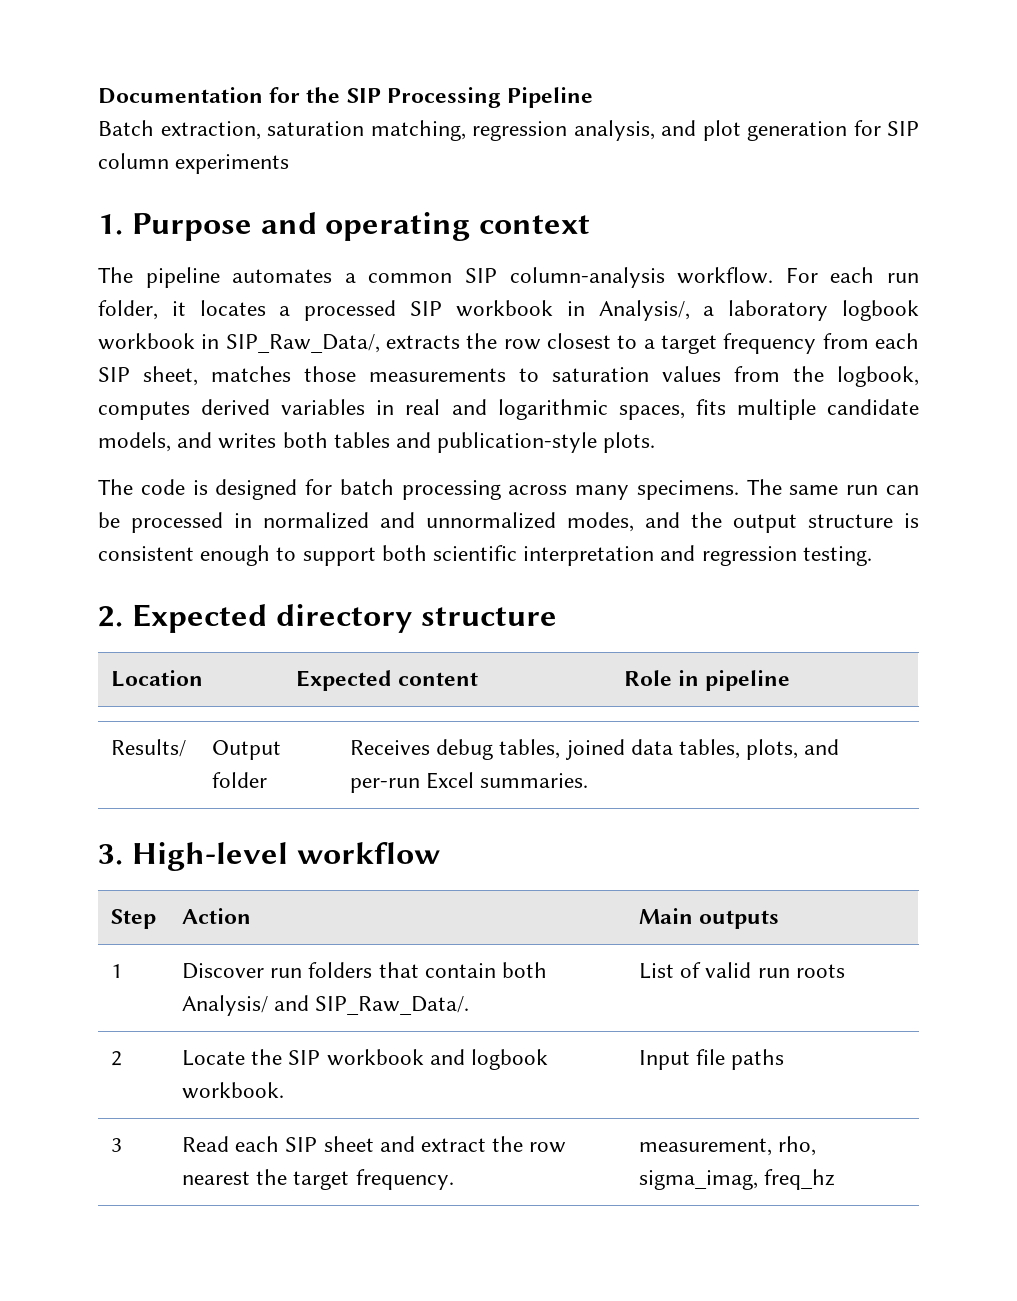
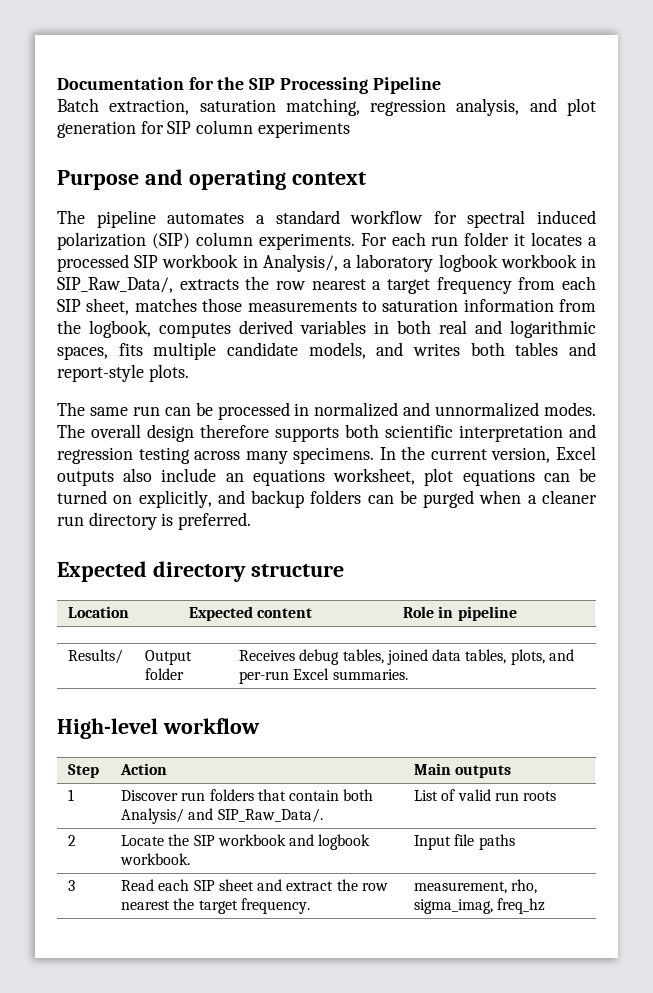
[98,214,123,235] 1. -> (350, 129) none
[368,267,774,288] common SIP column-analysis workflow. -> [275,210,596,228] [57,232,355,250] standard workflow for spectral induced polarization (SIP) column experiments.
[98,300,158,320] folder, -> [464,232,510,246] folder
[547,333,638,349] closest to -> [311,279,366,290] nearest
[662,366,721,382] values -> [463,299,554,312] information
(395, 407) none -> [397,320,431,334] both
[437,432,598,453] publication-style -> [57,364,144,382] report-style
[140,479,782,500] code is designed for batch processing across many specimens. The -> (85, 409) none
[567,512,919,533] [98,545,376,566] modes, and the output structure is consistent enough to support -> [544,402,596,416] [57,424,339,442] modes. The overall design therefore supports
[802,546,872,566] [98,606,123,627] testing. // 2. -> [138,446,596,464] [57,468,596,486] [57,490,597,508] [57,512,252,530] testing across many specimens. In the current version, Excel outputs also include an equations worksheet, plot equations can be turned on explicitly, and backup folders can be purged when a cleaner run directory is preferred. //
[98,844,123,865] 3. -> (408, 674) none

